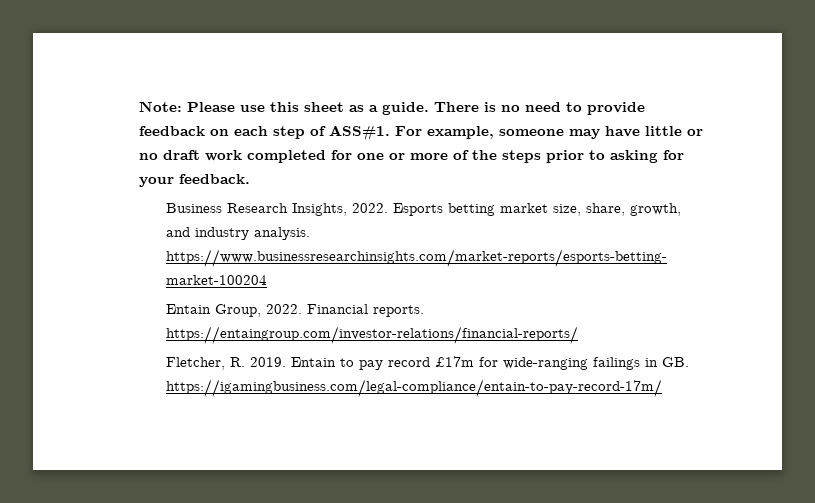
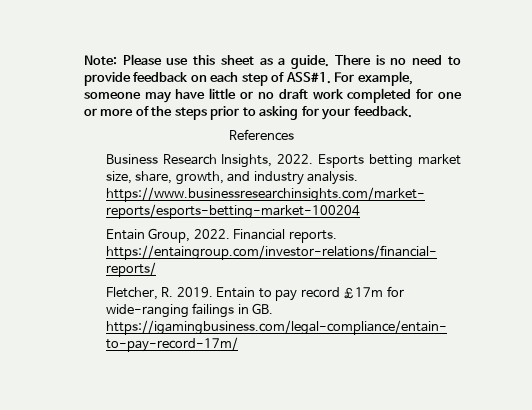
(250, 179) none -> [229,129,294,141] // References

